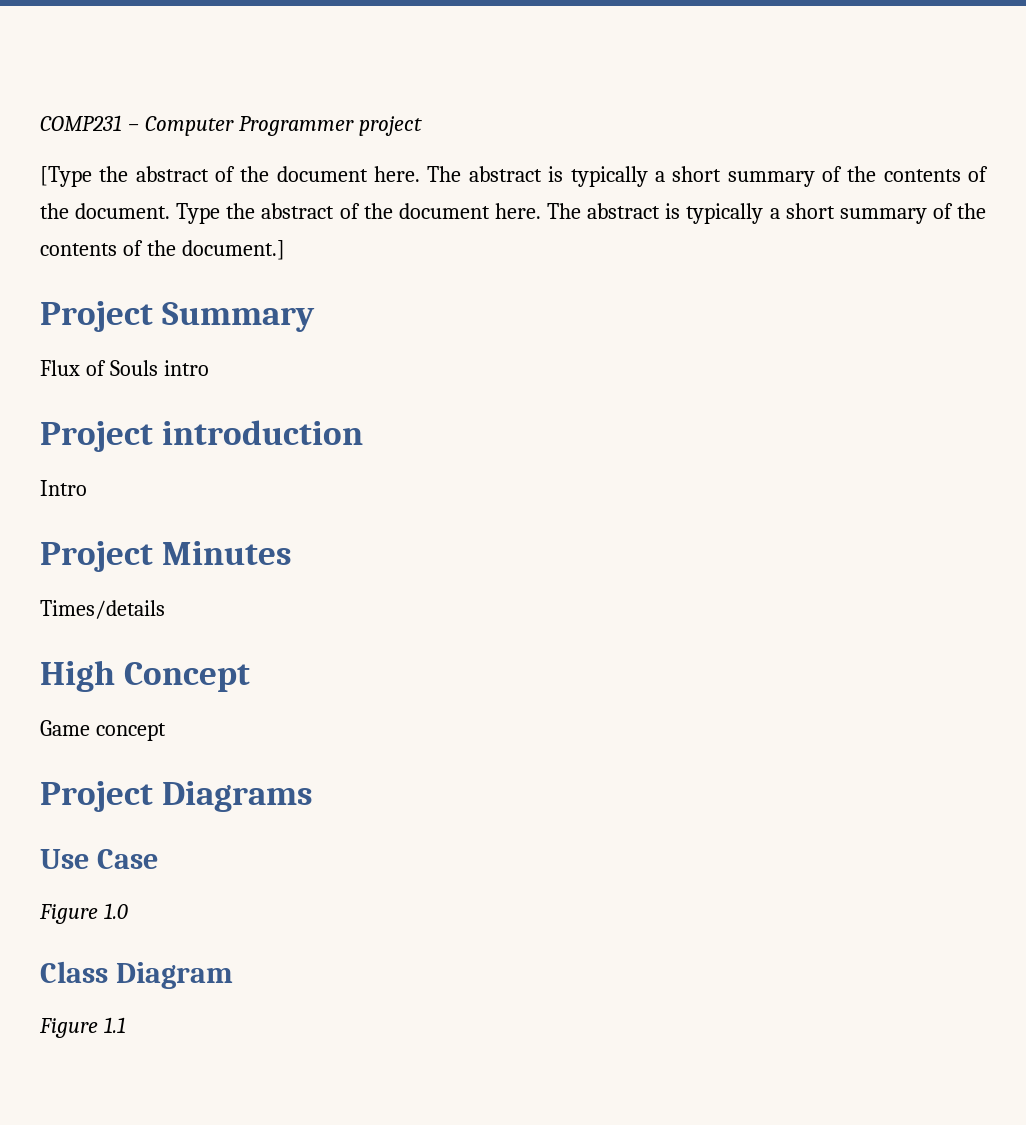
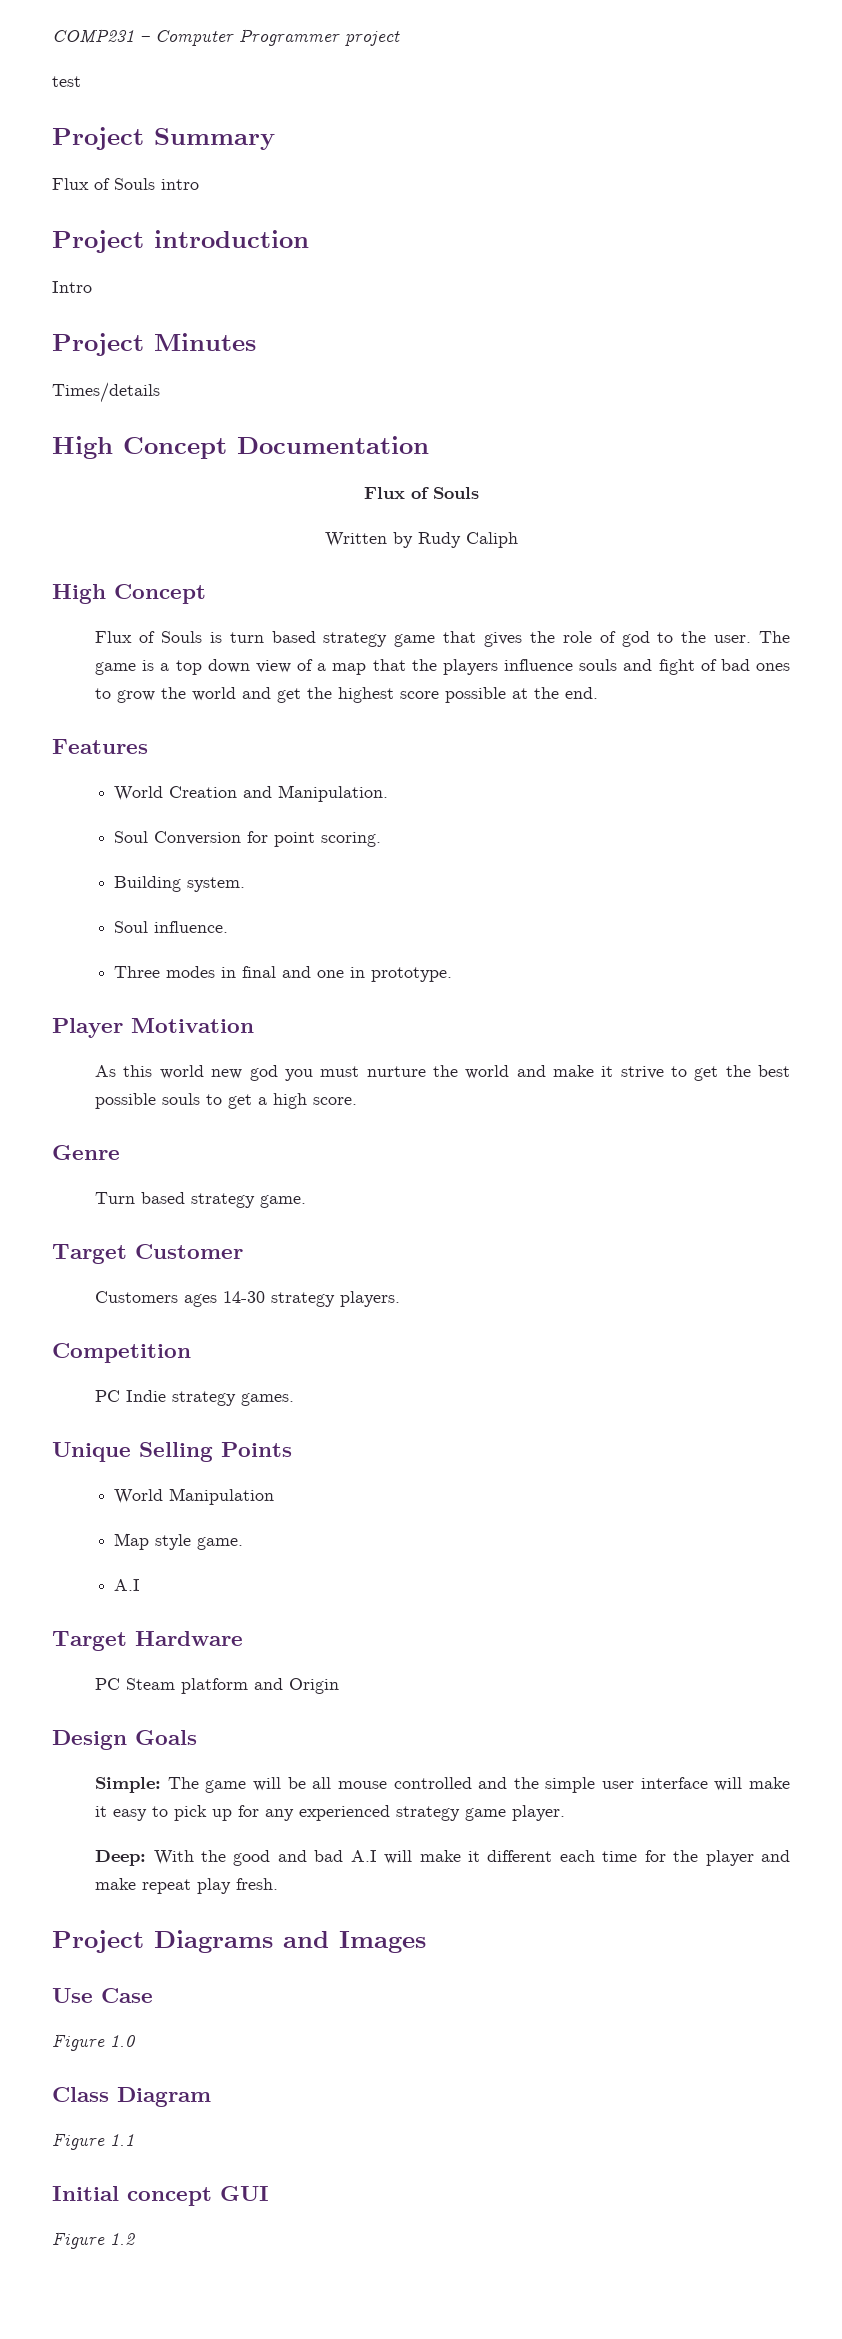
[40,166,989,187] [40,203,987,224] [40,240,285,260] [Type the abstract of the document here. The abstract is typically a short summary of the contents of the document. Type the abstract of the document here. The abstract is typically a short summary of the contents of the document.] -> [52,76,81,87] test
[40,720,166,741] // Game concept -> [237,436,429,454] [363,487,479,499] [324,532,518,548] [52,584,206,604] [95,631,790,647] [95,659,791,675] [95,687,599,703] [52,739,148,754] [114,785,389,802] [114,831,382,847] [114,876,246,892] [114,921,229,933] [114,966,453,982] [52,1018,254,1038] [95,1065,791,1081] [95,1093,358,1109] [52,1145,120,1160] [95,1192,307,1208] [52,1244,243,1264] [95,1291,401,1307] [52,1343,191,1363] [95,1390,295,1406] [52,1442,292,1462] [114,1488,275,1505] [114,1533,244,1550] [114,1579,141,1591] [52,1631,243,1651] [95,1678,340,1694] [52,1730,197,1750] [95,1777,790,1793] [95,1805,566,1821] [95,1850,790,1866] [95,1878,279,1894] Documentation // Flux of Souls // Written by Rudy Caliph // High Concept // Flux of Souls is turn based strategy game that gives the role of god to the user. The game is a top down view of a map that the players influence souls and fight of bad ones to grow the world and get the highest score possible at the end. // Features // World Creation and Manipulation. // Soul Conversion for point scoring. // Building system. // Soul influence. // Three modes in final and one in prototype. // Player Motivation // As this world new god you must nurture the world and make it strive to get the best possible souls to get a high score. // Genre // Turn based strategy game. // Target Customer // Customers ages 14-30 strategy players. // Competition // PC Indie strategy games. // Unique Selling Points // World Manipulation // Map style game. // A.I // Target Hardware // PC Steam platform and Origin // Design Goals // Simple: The game will be all mouse controlled and the simple user interface will make it easy to pick up for any experienced strategy game player. // Deep: With the good and bad A.I will make it different each time for the player and make repeat play fresh.
(314, 796) none -> [283,1931,426,1953] and Images
(126, 1025) none -> [52,2186,269,2206] [52,2232,135,2249] // Initial concept GUI // Figure 1.2

